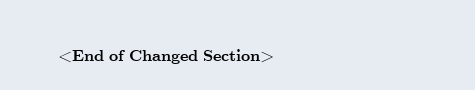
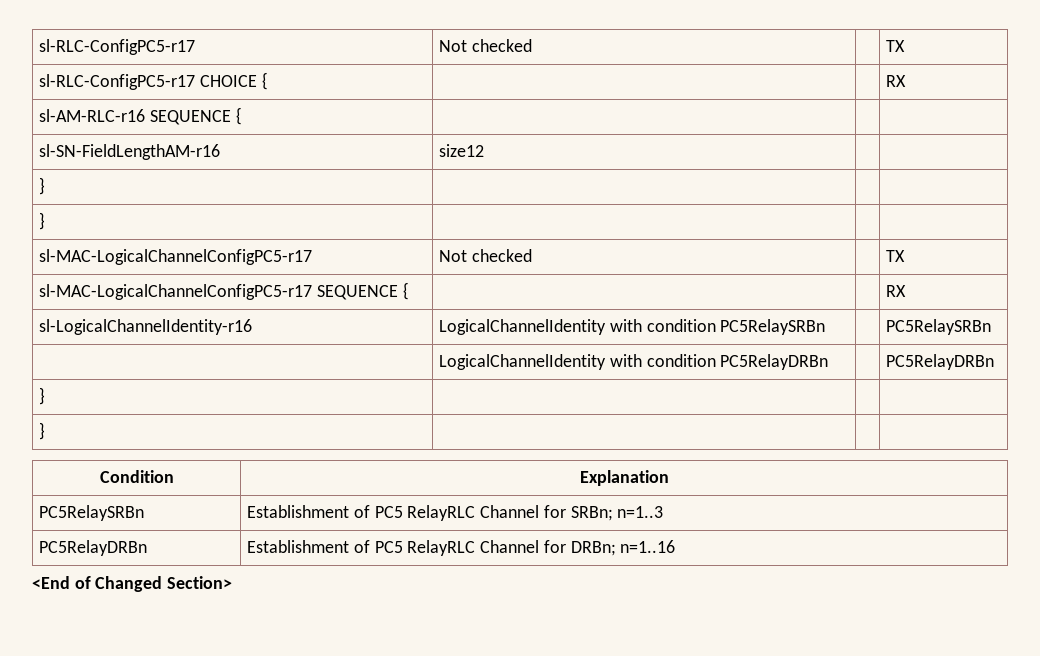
(58, 56) none -> [39,39,196,55] [439,39,533,52] [886,40,906,52] [39,72,268,90] [886,75,907,87] [39,107,242,125] [39,144,221,160] [439,144,485,157] [39,177,46,195] [39,212,46,230] [39,249,313,265] [439,249,533,262] [886,250,906,262] [39,282,409,300] [886,285,907,297] [39,319,253,335] [439,319,826,335] [886,319,992,335] [439,354,829,370] [886,354,995,370] [39,387,46,405] [39,422,46,440] [99,470,174,483] [579,470,669,486] [39,505,145,521] [247,505,664,521] [39,540,148,556] [247,540,676,556] sl-RLC-ConfigPC5-r17 | Not checked | | TX // sl-RLC-ConfigPC5-r17 CHOICE { | | | RX // sl-AM-RLC-r16 SEQUENCE { | | | // sl-SN-FieldLengthAM-r16 | size12 | | // } | | | // } | | | // sl-MAC-LogicalChannelConfigPC5-r17 | Not checked | | TX // sl-MAC-LogicalChannelConfigPC5-r17 SEQUENCE { | | | RX // sl-LogicalChannelIdentity-r16 | LogicalChannelIdentity with condition PC5RelaySRBn | | PC5RelaySRBn // | LogicalChannelIdentity with condition PC5RelayDRBn | | PC5RelayDRBn // } | | | // } | | | // Condition | Explanation // PC5RelaySRBn | Establishment of PC5 RelayRLC Channel for SRBn; n=1..3 // PC5RelayDRBn | Establishment of PC5 RelayRLC Channel for DRBn; n=1..16 //

